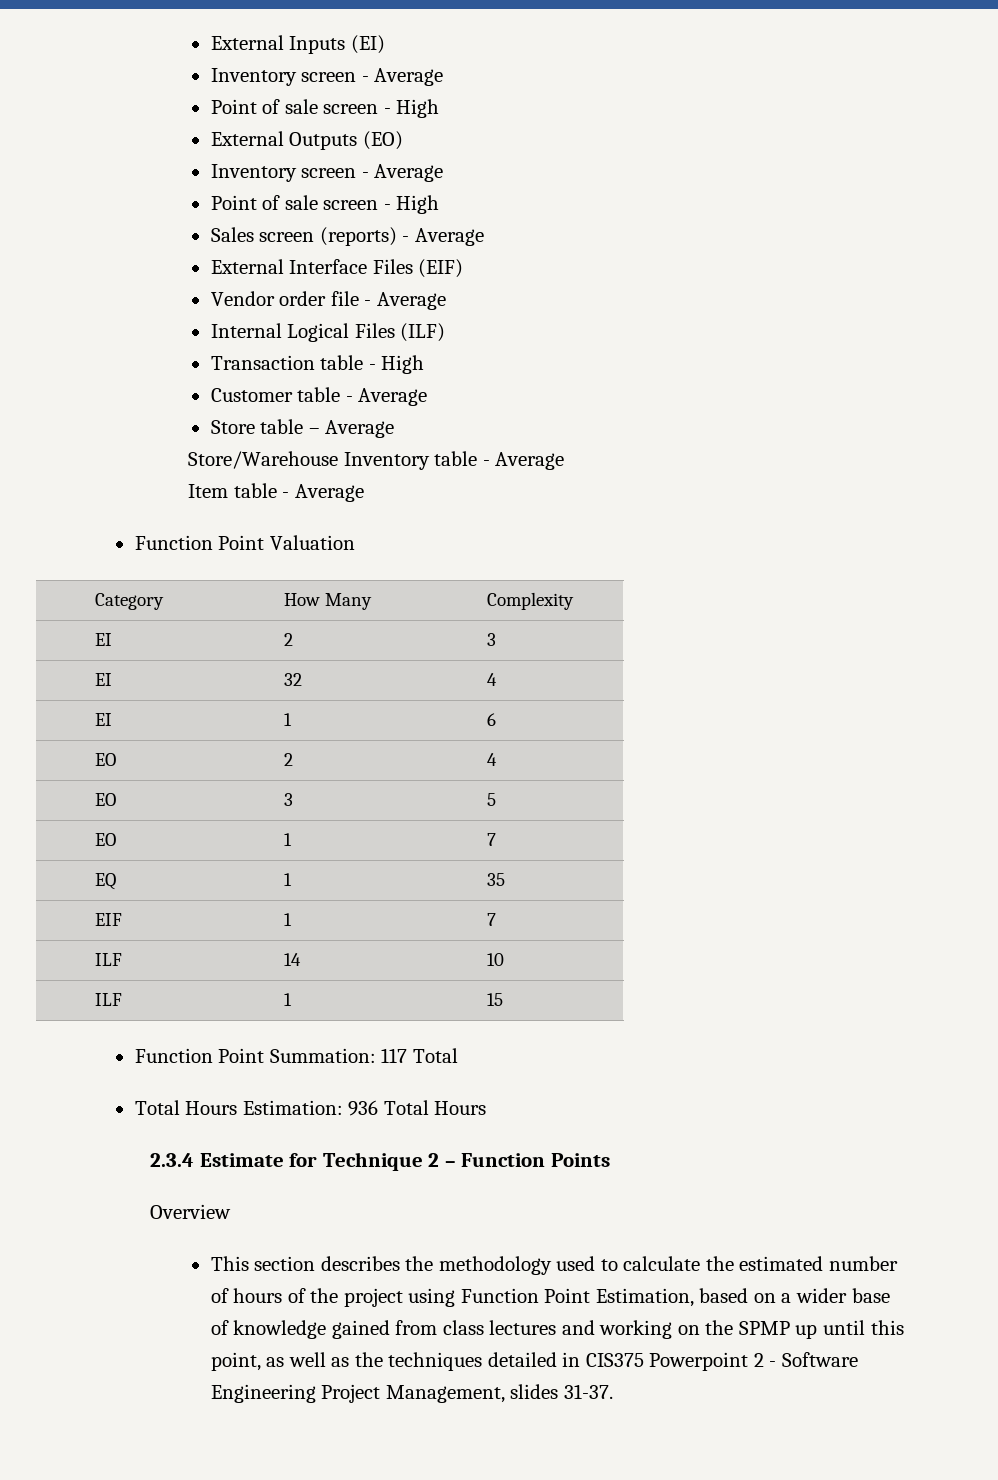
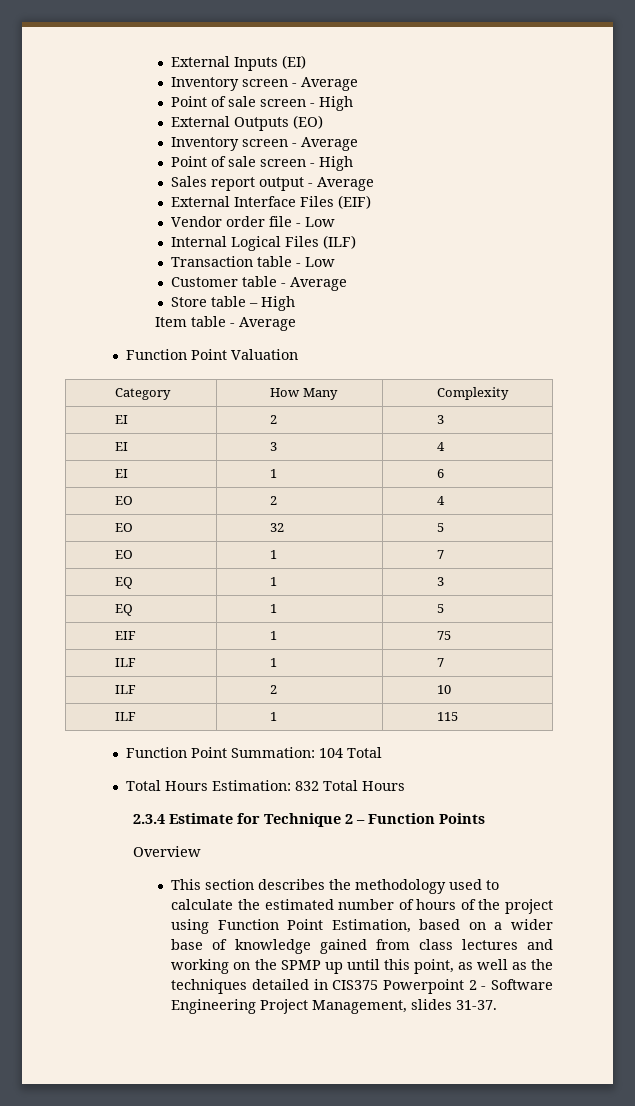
[259,227,397,246] screen (reports) -> [211,177,305,191] report output
[376,292,446,310] Average -> [305,217,336,227] Low
[381,355,425,374] High -> [305,257,336,267] Low
[325,420,395,438] [187,451,565,470] Average // Store/Warehouse Inventory table - Average -> [261,296,296,311] High
[284,673,303,686] 32 -> [269,442,277,451] 3
[284,793,294,806] 3 -> [269,523,284,532] 32
[487,873,506,886] 35 -> [437,577,445,586] [114,604,133,616] [269,604,277,613] [437,604,445,613] 3 // EQ | 1 | 5
(293, 919) none -> [437,631,452,640] [114,658,136,667] [269,658,277,667] | 75 // ILF | 1
[284,953,302,966] 14 -> [269,685,277,694] 2
[487,993,504,1006] 15 -> [437,712,459,721] 115
[381,1048,408,1063] 117 -> [319,748,344,758] 104
[348,1100,379,1116] 936 -> [295,781,320,791] 832

